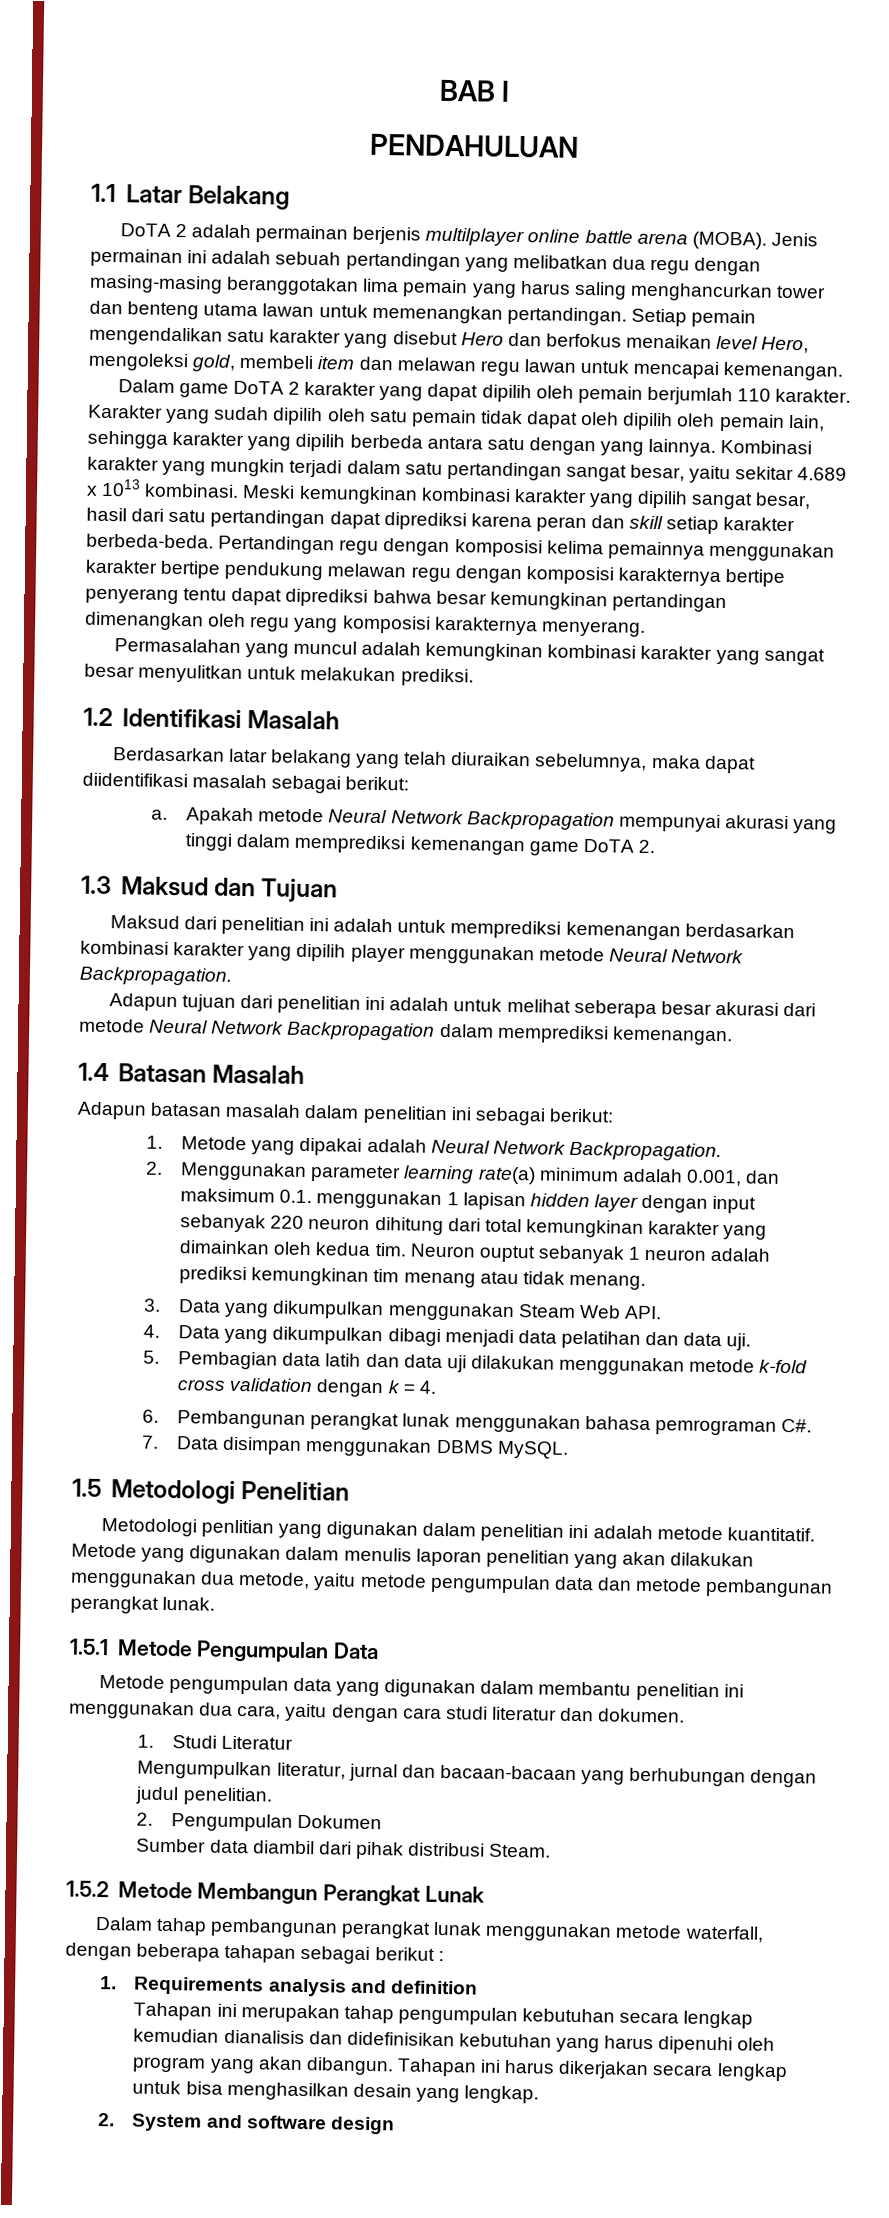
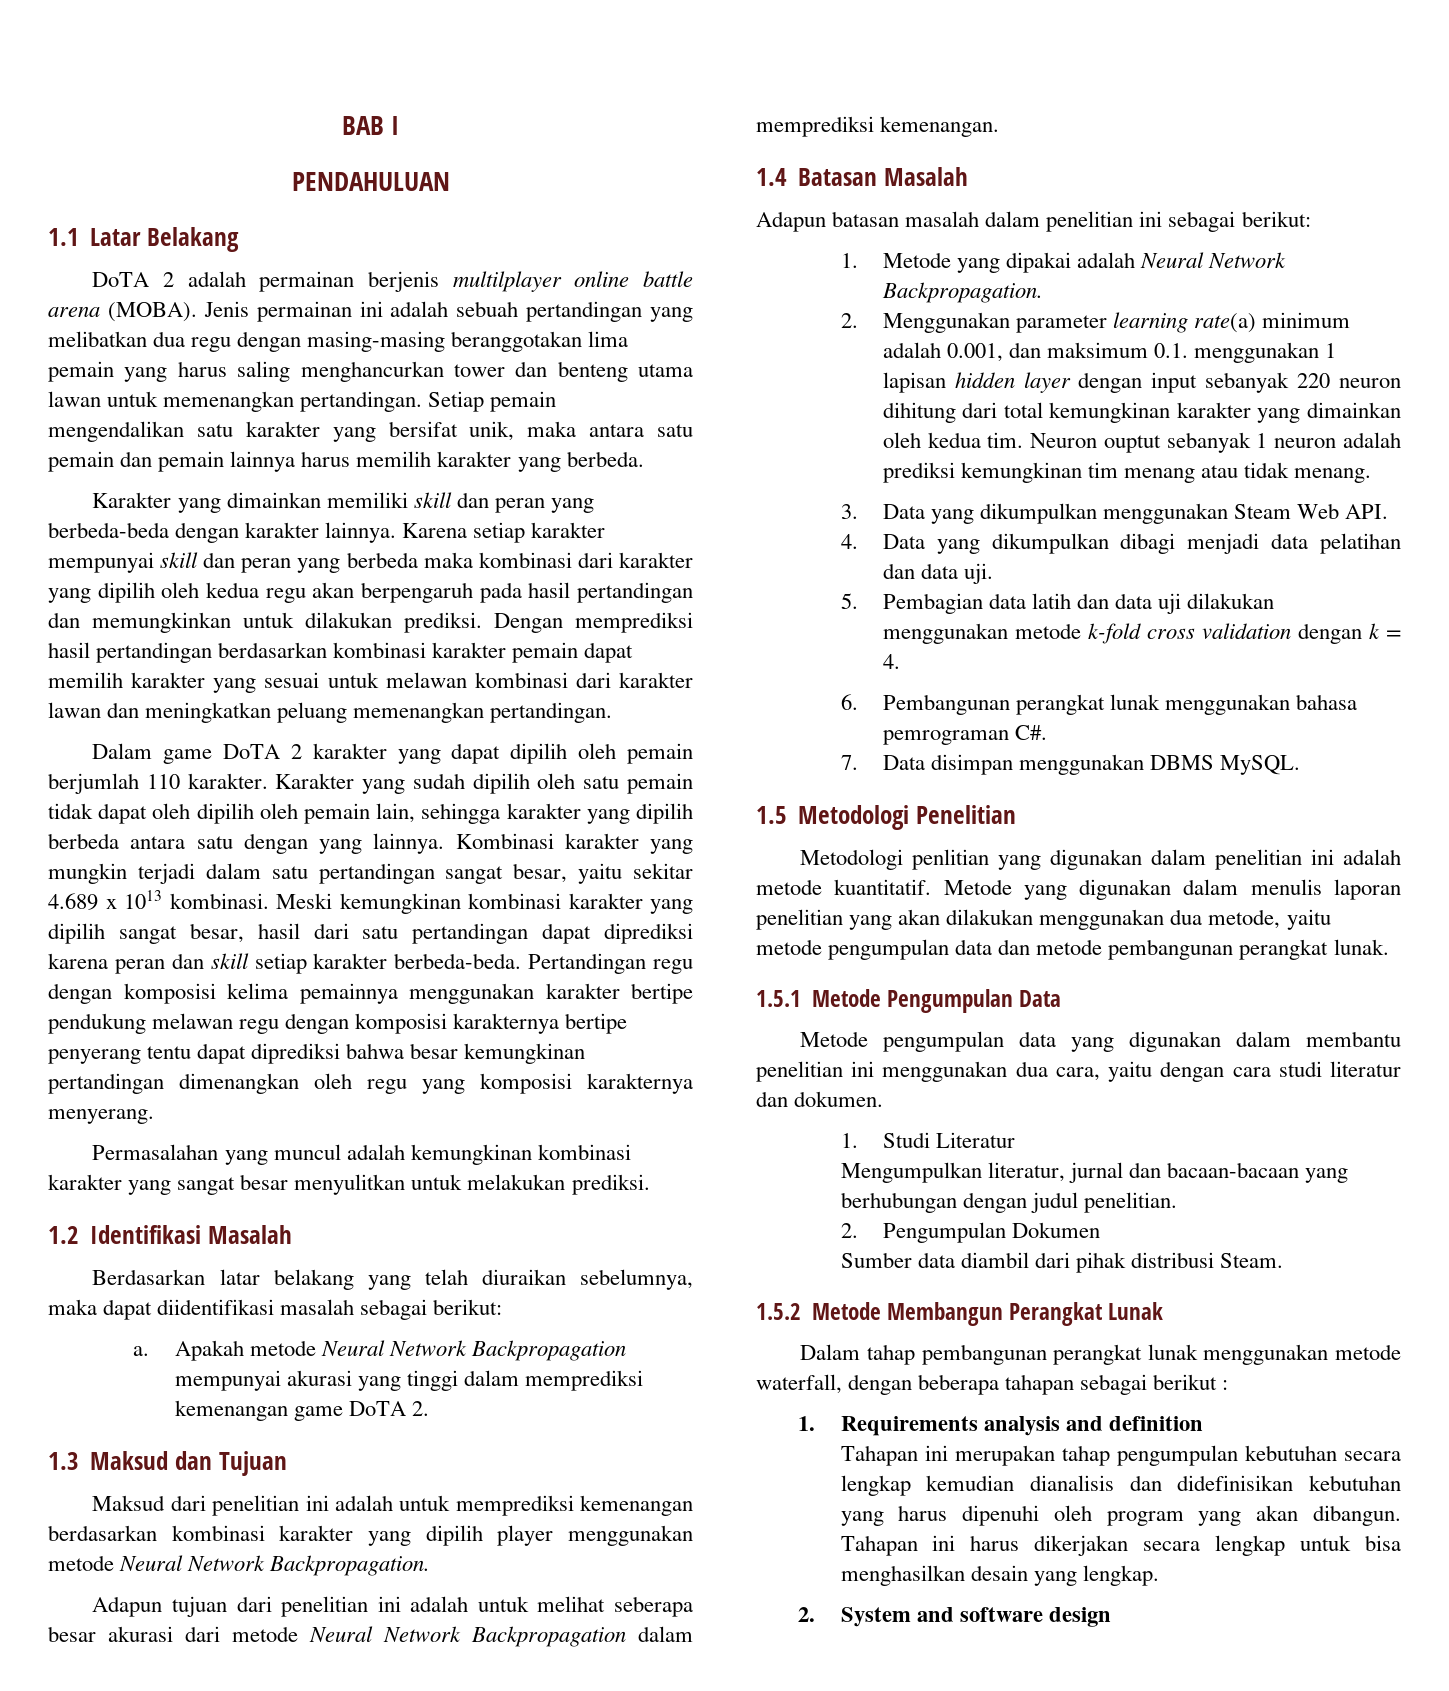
[392,331,810,354] [88,352,844,381] disebut Hero dan berfokus menaikan level Hero, mengoleksi gold, membeli item dan melawan regu lawan untuk mencapai kemenangan. -> [388,421,693,441] [48,451,644,472] [92,492,594,513] [48,522,606,543] [48,552,693,573] [48,582,693,603] [48,612,693,633] [48,642,634,663] [48,672,693,693] [48,702,613,723] bersifat unik, maka antara satu pemain dan pemain lainnya harus memilih karakter yang berbeda. // Karakter yang dimainkan memiliki skill dan peran yang berbeda-beda dengan karakter lainnya. Karena setiap karakter mempunyai skill dan peran yang berbeda maka kombinasi dari karakter yang dipilih oleh kedua regu akan berpengaruh pada hasil pertandingan dan memungkinkan untuk dilakukan prediksi. Dengan memprediksi hasil pertandingan berdasarkan kombinasi karakter pemain dapat memilih karakter yang sesuai untuk melawan kombinasi dari karakter lawan dan meningkatkan peluang memenangkan pertandingan.

